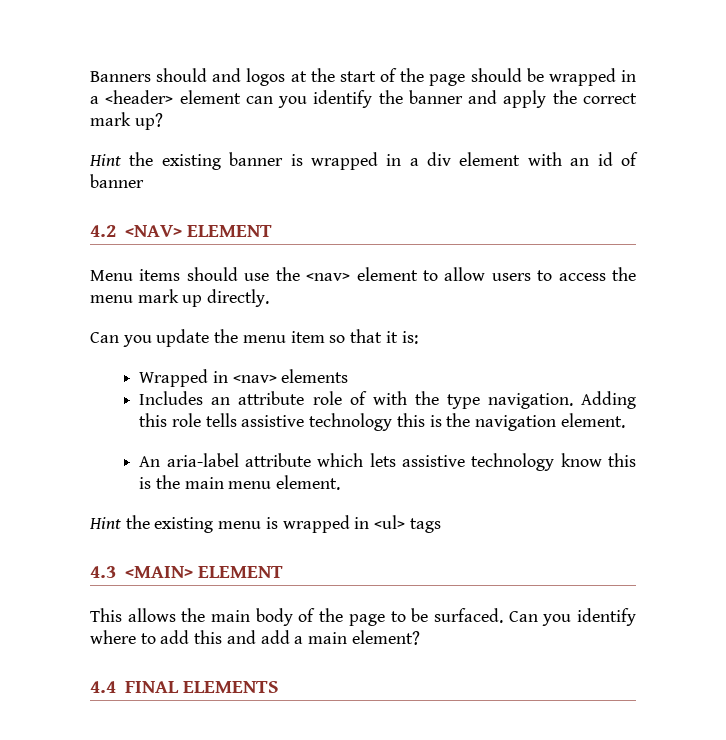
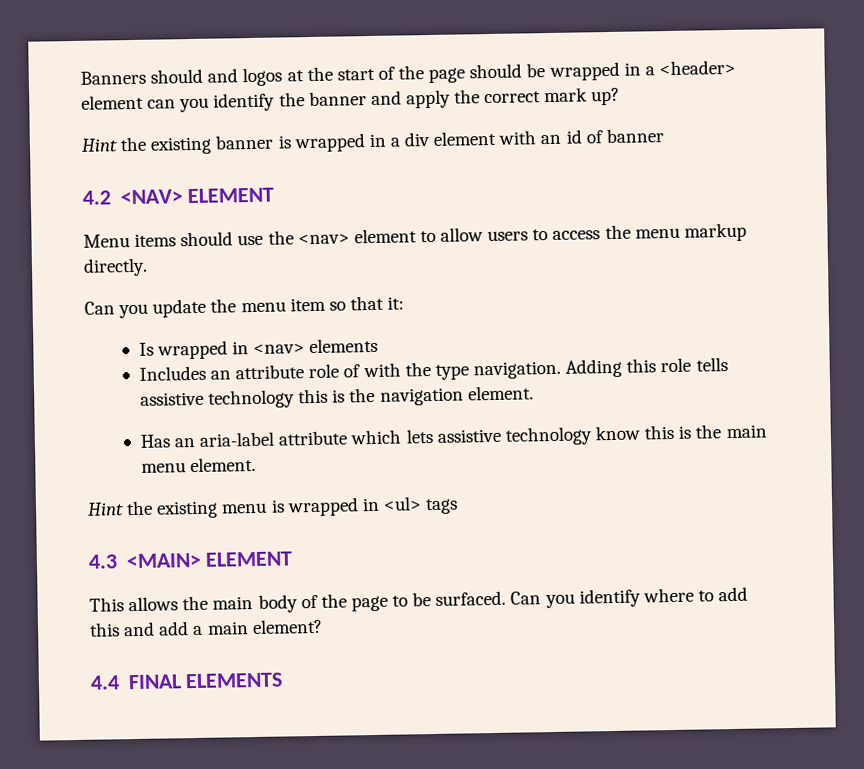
[137,289,203,307] mark up -> [683,222,747,242] markup
[385,331,418,344] [139,369,209,387] it is: // Wrapped -> [387,296,405,310] [138,340,229,360] it: // Is wrapped
[139,456,161,467] An -> [139,434,197,448] Has an

